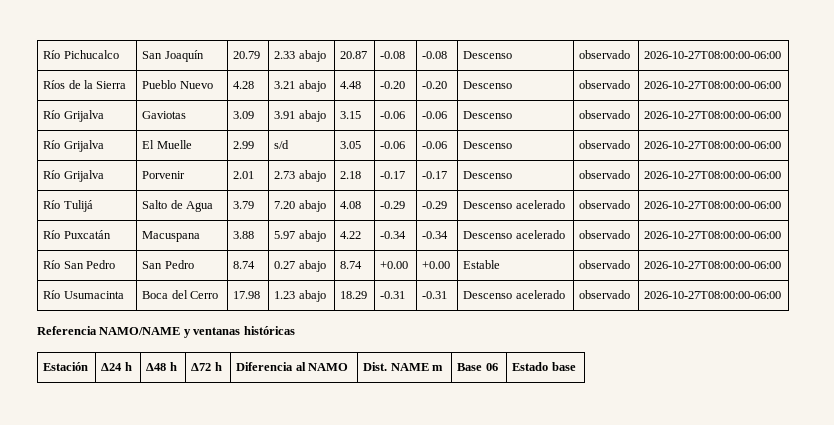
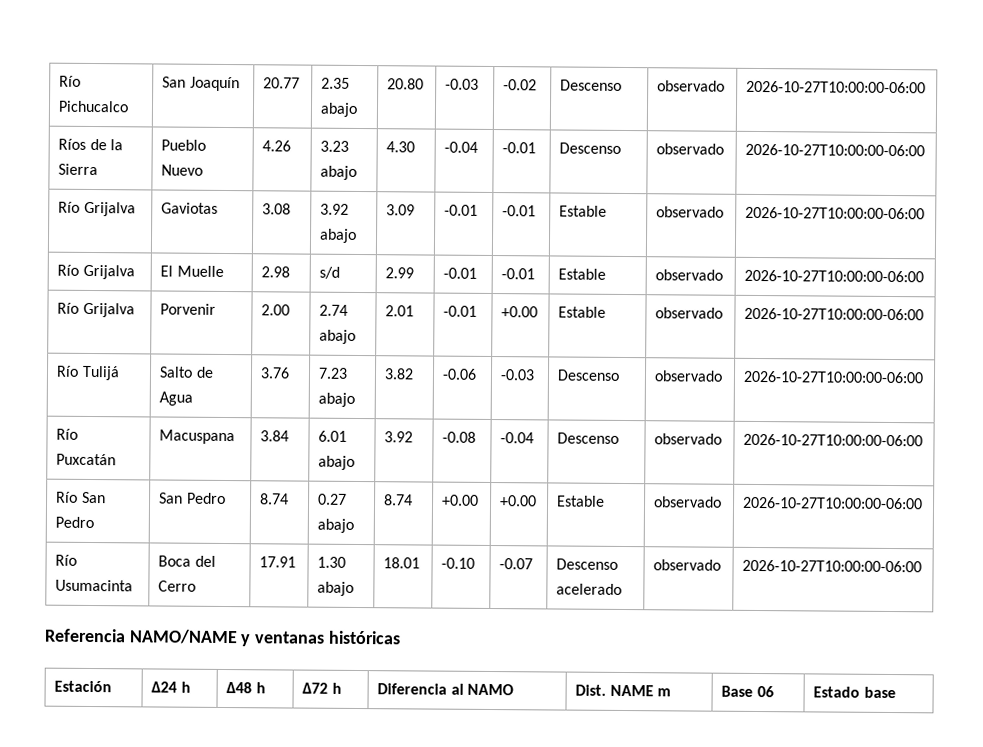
[233,51,261,59] [274,50,326,62] [340,51,368,59] [380,51,406,59] [422,51,448,59] [463,51,513,59] [579,50,631,59] [644,51,782,59] 20.79 | 2.33 abajo | 20.87 | -0.08 | -0.08 | Descenso | observado | 2026-10-27T08:00:00-06:00 -> [263,77,301,89] [321,77,351,89] [320,102,359,117] [387,78,425,90] [445,78,480,90] [503,79,538,91] [560,79,623,91] [657,80,726,92] [746,80,927,94] 20.77 | 2.35 abajo | 20.80 | -0.03 | -0.02 | Descenso | observado | 2026-10-27T10:00:00-06:00
[233,81,255,89] [274,80,326,92] [340,81,362,89] [380,81,406,89] [422,81,448,89] [463,81,513,89] [579,80,631,89] [644,81,782,89] 4.28 | 3.21 abajo | 4.48 | -0.20 | -0.20 | Descenso | observado | 2026-10-27T08:00:00-06:00 -> [262,140,292,152] [320,140,350,152] [320,165,358,180] [386,141,416,153] [444,141,479,153] [502,142,537,154] [559,142,622,154] [656,143,725,155] [745,143,926,157] 4.26 | 3.23 abajo | 4.30 | -0.04 | -0.01 | Descenso | observado | 2026-10-27T10:00:00-06:00
[233,111,255,119] [274,110,326,122] [340,111,362,119] [380,111,406,119] [422,111,448,119] [463,111,513,119] [579,110,631,119] [644,111,782,119] 3.09 | 3.91 abajo | 3.15 | -0.06 | -0.06 | Descenso | observado | 2026-10-27T08:00:00-06:00 -> [262,203,292,215] [320,203,350,215] [319,228,358,243] [386,204,416,216] [444,204,479,216] [502,205,537,217] [559,205,608,217] [656,206,725,218] [745,206,926,220] 3.08 | 3.92 abajo | 3.09 | -0.01 | -0.01 | Estable | observado | 2026-10-27T10:00:00-06:00
[233,141,255,149] 2.99 -> [261,266,291,278] 2.98
[340,141,362,149] [380,141,406,149] [422,141,448,149] [463,141,513,149] [579,140,631,149] [644,141,782,149] 3.05 | -0.06 | -0.06 | Descenso | observado | 2026-10-27T08:00:00-06:00 -> [385,267,415,279] [443,267,478,279] [501,268,536,280] [558,268,607,280] [655,269,724,281] [744,269,925,283] 2.99 | -0.01 | -0.01 | Estable | observado | 2026-10-27T10:00:00-06:00
[233,171,255,179] [274,170,326,182] [340,171,362,179] [380,171,406,179] [422,171,448,179] [463,171,513,179] [579,170,631,179] [644,171,782,179] 2.01 | 2.73 abajo | 2.18 | -0.17 | -0.17 | Descenso | observado | 2026-10-27T08:00:00-06:00 -> [261,304,291,316] [319,304,349,316] [319,329,357,344] [385,305,415,317] [443,305,478,317] [501,306,539,318] [558,306,607,318] [655,307,724,319] [744,307,925,321] 2.00 | 2.74 abajo | 2.01 | -0.01 | +0.00 | Estable | observado | 2026-10-27T10:00:00-06:00
[233,201,255,209] [274,200,326,212] [340,201,362,209] [380,201,406,209] [422,201,448,209] [463,200,565,209] [579,200,631,209] [644,201,782,209] 3.79 | 7.20 abajo | 4.08 | -0.29 | -0.29 | Descenso acelerado | observado | 2026-10-27T08:00:00-06:00 -> [260,367,291,379] [318,367,349,379] [318,392,356,407] [384,368,415,380] [442,368,478,380] [500,369,536,381] [557,369,621,381] [654,370,724,382] [743,370,925,384] 3.76 | 7.23 abajo | 3.82 | -0.06 | -0.03 | Descenso | observado | 2026-10-27T10:00:00-06:00
[233,231,255,239] [274,230,326,242] [340,231,362,239] [380,231,407,239] [422,231,449,239] [463,230,565,239] [579,230,631,239] [644,231,782,239] 3.88 | 5.97 abajo | 4.22 | -0.34 | -0.34 | Descenso acelerado | observado | 2026-10-27T08:00:00-06:00 -> [260,430,290,442] [318,430,348,442] [318,455,356,470] [384,431,414,443] [442,431,477,443] [500,432,535,444] [557,432,620,444] [654,433,723,445] [743,433,924,447] 3.84 | 6.01 abajo | 3.92 | -0.08 | -0.04 | Descenso | observado | 2026-10-27T10:00:00-06:00
[644,261,782,269] 2026-10-27T08:00:00-06:00 -> [742,496,924,510] 2026-10-27T10:00:00-06:00
[233,291,261,299] [274,290,326,302] [340,291,368,299] [380,291,406,299] [422,291,448,299] [463,290,565,299] [579,290,631,299] [644,291,782,299] 17.98 | 1.23 abajo | 18.29 | -0.31 | -0.31 | Descenso acelerado | observado | 2026-10-27T08:00:00-06:00 -> [259,556,297,568] [317,556,347,568] [317,581,355,596] [383,557,421,569] [441,557,476,569] [499,558,534,570] [556,558,619,570] [556,583,623,595] [653,559,722,571] [742,559,923,573] 17.91 | 1.30 abajo | 18.01 | -0.10 | -0.07 | Descenso acelerado | observado | 2026-10-27T10:00:00-06:00

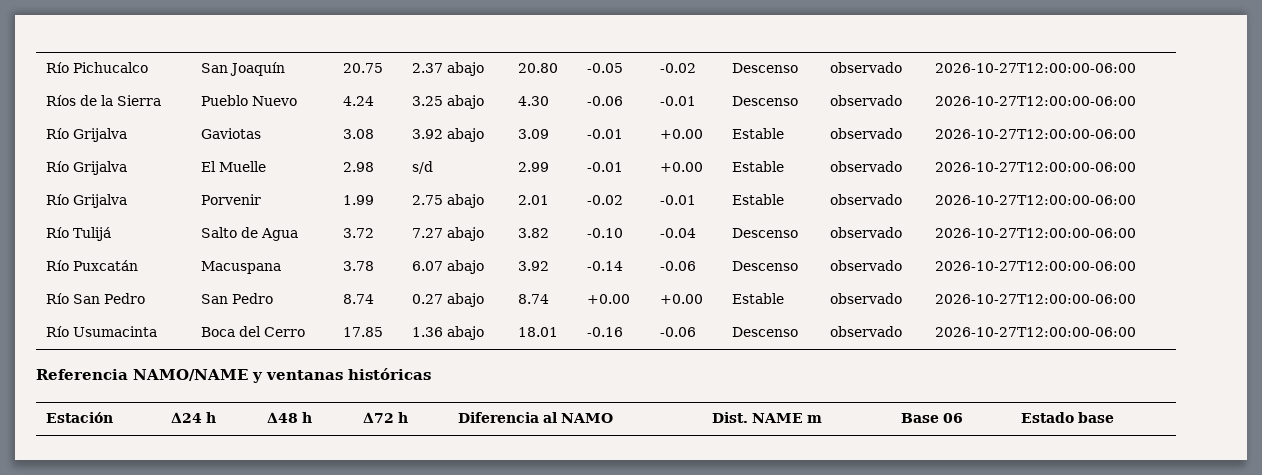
[263,77,301,89] [321,77,351,89] 20.77 | 2.35 -> [343,63,384,73] [412,63,444,73] 20.75 | 2.37
[445,78,480,90] -0.03 -> [587,63,624,73] -0.05
[746,80,927,94] 2026-10-27T10:00:00-06:00 -> [935,63,1137,73] 2026-10-27T12:00:00-06:00
[262,140,292,152] [320,140,350,152] 4.26 | 3.23 -> [343,96,375,106] [412,96,444,106] 4.24 | 3.25
[444,141,479,153] -0.04 -> [587,96,624,106] -0.06
[745,143,926,157] 2026-10-27T10:00:00-06:00 -> [935,96,1137,106] 2026-10-27T12:00:00-06:00
[502,205,537,217] [559,205,608,217] [656,206,725,218] [745,206,926,220] -0.01 | Estable | observado | 2026-10-27T10:00:00-06:00 -> [660,129,704,139] [732,128,785,139] [830,128,903,139] [935,129,1137,139] +0.00 | Estable | observado | 2026-10-27T12:00:00-06:00
[501,268,536,280] [558,268,607,280] [655,269,724,281] [744,269,925,283] [57,302,135,318] [160,303,217,315] [261,304,291,316] [319,304,349,316] [319,329,357,344] [385,305,415,317] [443,305,478,317] [501,306,539,318] [558,306,607,318] [655,307,724,319] [744,307,925,321] -0.01 | Estable | observado | 2026-10-27T10:00:00-06:00 // Río Grijalva | Porvenir | 2.00 | 2.74 abajo | 2.01 | -0.01 | +0.00 | Estable | observado | 2026-10-27T10:00:00-06:00 -> [660,162,704,172] [732,161,785,172] [830,161,903,172] [935,162,1137,172] [46,194,128,208] [201,194,262,205] [343,195,375,205] [412,194,485,208] [518,195,550,205] [587,195,624,205] [660,195,697,205] [732,194,785,205] [830,194,903,205] [935,195,1137,205] +0.00 | Estable | observado | 2026-10-27T12:00:00-06:00 // Río Grijalva | Porvenir | 1.99 | 2.75 abajo | 2.01 | -0.02 | -0.01 | Estable | observado | 2026-10-27T12:00:00-06:00
[260,367,291,379] [318,367,349,379] 3.76 | 7.23 -> [343,228,375,238] [412,228,444,238] 3.72 | 7.27
[442,368,478,380] [500,369,536,381] [557,369,621,381] [654,370,724,382] [743,370,925,384] [56,428,79,440] [56,453,117,466] [159,429,236,445] [260,430,290,442] [318,430,348,442] [318,455,356,470] [384,431,414,443] [442,431,477,443] [500,432,535,444] [557,432,620,444] [654,433,723,445] [743,433,924,447] -0.06 | -0.03 | Descenso | observado | 2026-10-27T10:00:00-06:00 // Río Puxcatán | Macuspana | 3.84 | 6.01 abajo | 3.92 | -0.08 | -0.04 | Descenso | observado | 2026-10-27T10:00:00-06:00 -> [587,228,624,238] [660,228,697,238] [732,228,799,238] [830,227,903,238] [935,228,1137,238] [46,260,139,271] [201,261,282,274] [343,261,375,271] [412,260,485,274] [518,261,550,271] [587,261,624,271] [660,261,697,271] [732,261,799,271] [830,260,903,271] [935,261,1137,271] -0.10 | -0.04 | Descenso | observado | 2026-10-27T12:00:00-06:00 // Río Puxcatán | Macuspana | 3.78 | 6.07 abajo | 3.92 | -0.14 | -0.06 | Descenso | observado | 2026-10-27T12:00:00-06:00
[742,496,924,510] 2026-10-27T10:00:00-06:00 -> [935,294,1137,304] 2026-10-27T12:00:00-06:00
[259,556,297,568] [317,556,347,568] 17.91 | 1.30 -> [343,327,384,337] [412,327,444,337] 17.85 | 1.36
[441,557,476,569] [499,558,534,570] [556,558,619,570] [556,583,623,595] [653,559,722,571] [742,559,923,573] -0.10 | -0.07 | Descenso acelerado | observado | 2026-10-27T10:00:00-06:00 -> [587,327,624,337] [660,327,697,337] [732,327,799,337] [830,326,903,337] [935,327,1137,337] -0.16 | -0.06 | Descenso | observado | 2026-10-27T12:00:00-06:00

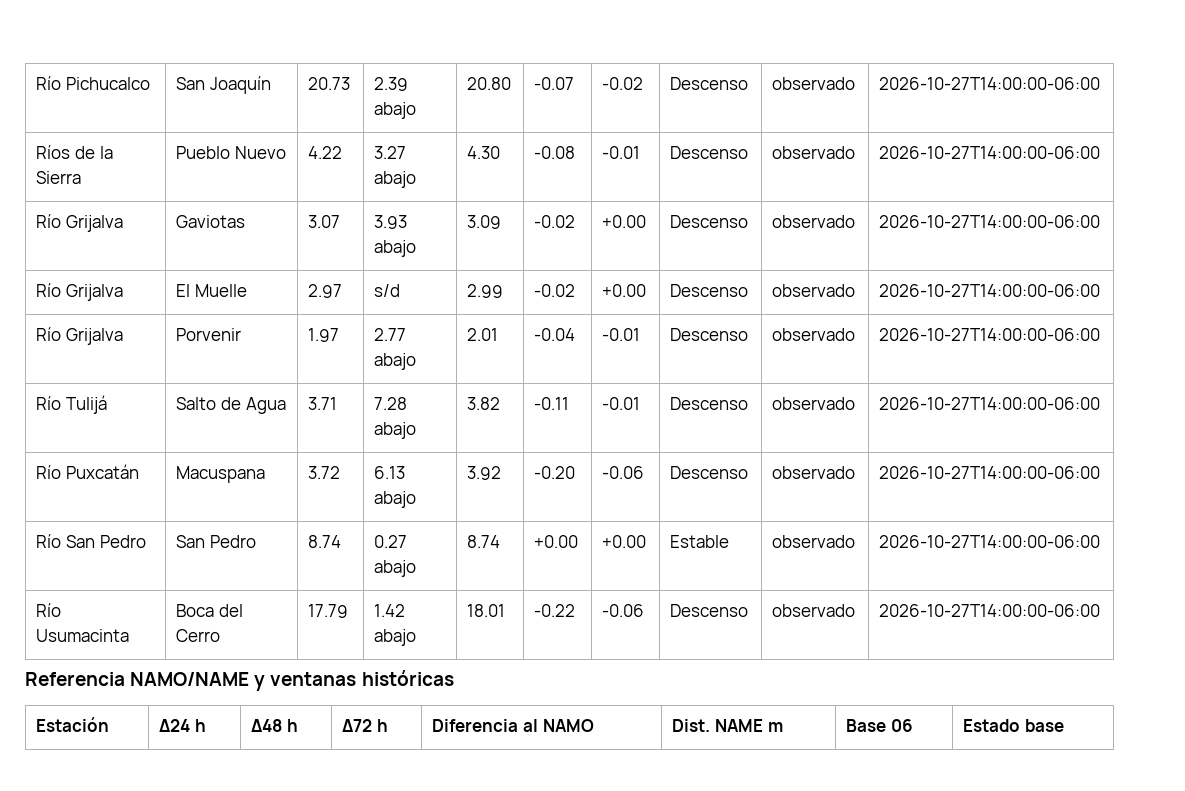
[343,63,384,73] [412,63,444,73] 20.75 | 2.37 -> [308,77,351,90] [374,77,409,91] 20.73 | 2.39
[587,63,624,73] -0.05 -> [534,77,575,90] -0.07
[935,63,1137,73] 2026-10-27T12:00:00-06:00 -> [879,77,1101,90] 2026-10-27T14:00:00-06:00
[343,96,375,106] [412,96,444,106] 4.24 | 3.25 -> [308,146,343,159] [374,146,407,159] 4.22 | 3.27
[587,96,624,106] [660,96,697,106] [732,96,799,106] [830,95,903,106] [935,96,1137,106] -0.06 | -0.01 | Descenso | observado | 2026-10-27T12:00:00-06:00 -> [534,146,576,159] [602,146,641,159] [670,146,749,159] [772,146,856,159] [879,146,1101,159] -0.08 | -0.01 | Descenso | observado | 2026-10-27T14:00:00-06:00
[343,129,375,139] [412,129,444,139] 3.08 | 3.92 -> [308,215,341,228] [374,215,408,229] 3.07 | 3.93
[587,129,624,139] [660,129,704,139] [732,128,785,139] [830,128,903,139] [935,129,1137,139] -0.01 | +0.00 | Estable | observado | 2026-10-27T12:00:00-06:00 -> [534,215,576,228] [602,215,647,228] [670,215,749,228] [772,215,856,228] [879,215,1101,228] -0.02 | +0.00 | Descenso | observado | 2026-10-27T14:00:00-06:00
[343,162,375,172] 2.98 -> [308,284,343,298] 2.97
[587,162,624,172] [660,162,704,172] [732,161,785,172] [830,161,903,172] [935,162,1137,172] -0.01 | +0.00 | Estable | observado | 2026-10-27T12:00:00-06:00 -> [534,284,576,297] [602,284,647,297] [670,284,749,297] [772,284,856,297] [879,284,1101,297] -0.02 | +0.00 | Descenso | observado | 2026-10-27T14:00:00-06:00
[343,195,375,205] [412,195,444,205] 1.99 | 2.75 -> [308,328,340,342] [374,328,407,341] 1.97 | 2.77
[587,195,624,205] [660,195,697,205] [732,194,785,205] [830,194,903,205] [935,195,1137,205] -0.02 | -0.01 | Estable | observado | 2026-10-27T12:00:00-06:00 -> [534,328,576,341] [602,328,641,341] [670,328,749,341] [772,328,856,341] [879,328,1101,341] -0.04 | -0.01 | Descenso | observado | 2026-10-27T14:00:00-06:00
[343,228,375,238] [412,228,444,238] 3.72 | 7.27 -> [308,397,338,410] [374,397,408,410] 3.71 | 7.28
[587,228,624,238] [660,228,697,238] [732,228,799,238] [830,227,903,238] [935,228,1137,238] -0.10 | -0.04 | Descenso | observado | 2026-10-27T12:00:00-06:00 -> [534,397,570,410] [602,397,641,410] [670,397,749,410] [772,397,856,410] [879,397,1101,410] -0.11 | -0.01 | Descenso | observado | 2026-10-27T14:00:00-06:00
[343,261,375,271] [412,261,444,271] 3.78 | 6.07 -> [308,466,341,479] [374,466,406,479] 3.72 | 6.13
[587,261,624,271] [660,261,697,271] [732,261,799,271] [830,260,903,271] [935,261,1137,271] -0.14 | -0.06 | Descenso | observado | 2026-10-27T12:00:00-06:00 -> [534,466,576,479] [602,466,645,479] [670,466,749,479] [772,466,856,479] [879,466,1101,479] -0.20 | -0.06 | Descenso | observado | 2026-10-27T14:00:00-06:00
[935,294,1137,304] 2026-10-27T12:00:00-06:00 -> [879,535,1101,548] 2026-10-27T14:00:00-06:00
[343,327,384,337] [412,327,444,337] 17.85 | 1.36 -> [308,604,349,618] [374,604,406,617] 17.79 | 1.42
[587,327,624,337] [660,327,697,337] [732,327,799,337] [830,326,903,337] [935,327,1137,337] -0.16 | -0.06 | Descenso | observado | 2026-10-27T12:00:00-06:00 -> [534,604,576,617] [602,604,645,617] [670,604,749,617] [772,604,856,617] [879,604,1101,617] -0.22 | -0.06 | Descenso | observado | 2026-10-27T14:00:00-06:00

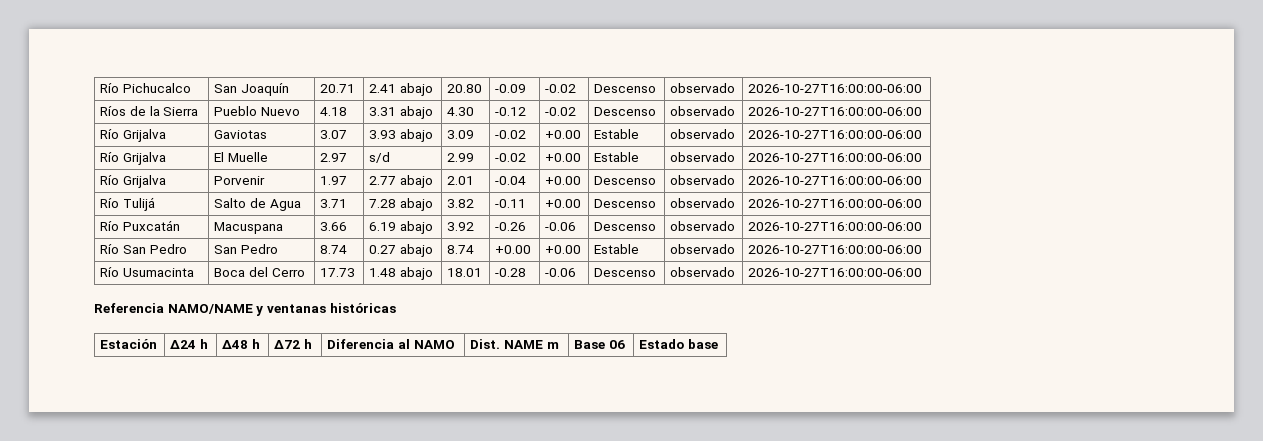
[308,77,351,90] [374,77,409,91] 20.73 | 2.39 -> [320,84,356,93] [369,84,397,93] 20.71 | 2.41
[534,77,575,90] [602,77,644,90] [670,77,749,90] [772,77,856,90] [879,77,1101,90] -0.07 | -0.02 | Descenso | observado | 2026-10-27T14:00:00-06:00 -> [495,84,527,93] [545,84,577,93] [594,84,657,93] [670,83,736,93] [748,84,923,93] -0.09 | -0.02 | Descenso | observado | 2026-10-27T16:00:00-06:00
[308,146,343,159] [374,146,407,159] 4.22 | 3.27 -> [320,107,348,116] [369,107,397,116] 4.18 | 3.31
[534,146,576,159] [602,146,641,159] [670,146,749,159] [772,146,856,159] [879,146,1101,159] -0.08 | -0.01 | Descenso | observado | 2026-10-27T14:00:00-06:00 -> [495,107,527,116] [545,107,577,116] [594,107,657,116] [670,106,736,116] [748,107,923,116] -0.12 | -0.02 | Descenso | observado | 2026-10-27T16:00:00-06:00
[670,215,749,228] [772,215,856,228] [879,215,1101,228] Descenso | observado | 2026-10-27T14:00:00-06:00 -> [594,129,640,139] [670,129,736,139] [748,130,923,139] Estable | observado | 2026-10-27T16:00:00-06:00
[670,284,749,297] [772,284,856,297] [879,284,1101,297] Descenso | observado | 2026-10-27T14:00:00-06:00 -> [594,152,640,162] [670,152,736,162] [748,153,923,162] Estable | observado | 2026-10-27T16:00:00-06:00
[602,328,641,341] [670,328,749,341] [772,328,856,341] [879,328,1101,341] -0.01 | Descenso | observado | 2026-10-27T14:00:00-06:00 -> [545,176,582,185] [594,176,657,185] [670,175,736,185] [748,176,923,185] +0.00 | Descenso | observado | 2026-10-27T16:00:00-06:00
[602,397,641,410] [670,397,749,410] [772,397,856,410] [879,397,1101,410] -0.01 | Descenso | observado | 2026-10-27T14:00:00-06:00 -> [545,199,582,208] [594,199,657,208] [670,198,736,208] [748,199,923,208] +0.00 | Descenso | observado | 2026-10-27T16:00:00-06:00
[308,466,341,479] [374,466,406,479] 3.72 | 6.13 -> [320,222,348,231] [369,222,397,231] 3.66 | 6.19
[534,466,576,479] [602,466,645,479] [670,466,749,479] [772,466,856,479] [879,466,1101,479] -0.20 | -0.06 | Descenso | observado | 2026-10-27T14:00:00-06:00 -> [495,222,527,231] [545,222,577,231] [594,222,657,231] [670,221,736,231] [748,222,923,231] -0.26 | -0.06 | Descenso | observado | 2026-10-27T16:00:00-06:00
[879,535,1101,548] 2026-10-27T14:00:00-06:00 -> [748,245,923,254] 2026-10-27T16:00:00-06:00
[308,604,349,618] [374,604,406,617] 17.79 | 1.42 -> [320,268,356,277] [369,268,397,277] 17.73 | 1.48
[534,604,576,617] [602,604,645,617] [670,604,749,617] [772,604,856,617] [879,604,1101,617] -0.22 | -0.06 | Descenso | observado | 2026-10-27T14:00:00-06:00 -> [495,268,527,277] [545,268,577,277] [594,268,657,277] [670,267,736,277] [748,268,923,277] -0.28 | -0.06 | Descenso | observado | 2026-10-27T16:00:00-06:00

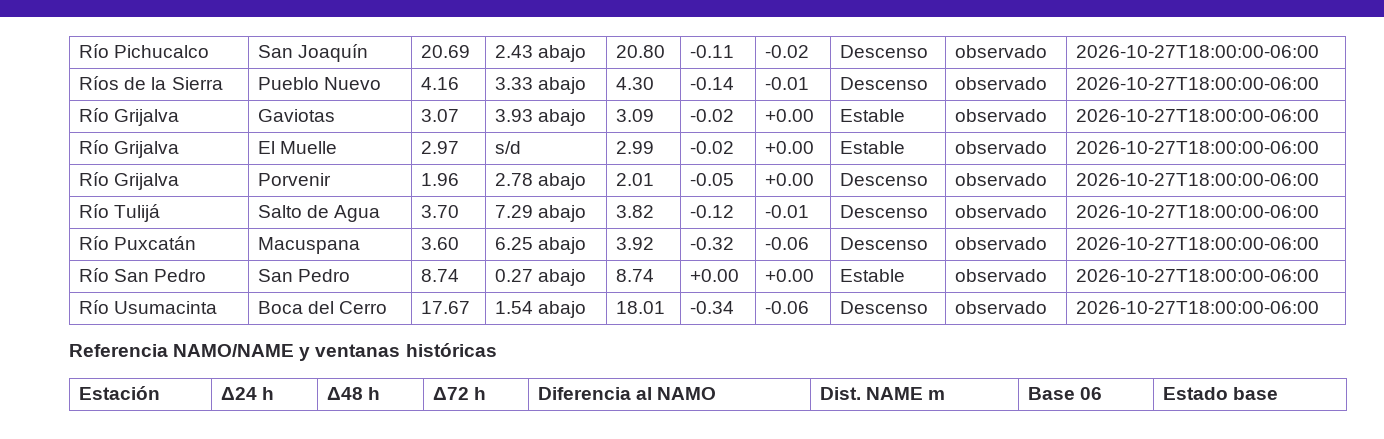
[320,84,356,93] [369,84,397,93] 20.71 | 2.41 -> [421,45,471,58] [495,45,534,58] 20.69 | 2.43
[495,84,527,93] [545,84,577,93] [594,84,657,93] [670,83,736,93] [748,84,923,93] -0.09 | -0.02 | Descenso | observado | 2026-10-27T16:00:00-06:00 -> [690,45,735,58] [765,45,810,58] [840,45,929,58] [955,45,1048,58] [1076,45,1320,58] -0.11 | -0.02 | Descenso | observado | 2026-10-27T18:00:00-06:00
[320,107,348,116] [369,107,397,116] 4.18 | 3.31 -> [421,77,460,90] [495,77,534,90] 4.16 | 3.33
[495,107,527,116] [545,107,577,116] [594,107,657,116] [670,106,736,116] [748,107,923,116] -0.12 | -0.02 | Descenso | observado | 2026-10-27T16:00:00-06:00 -> [690,77,735,90] [765,77,810,90] [840,77,929,90] [955,77,1048,90] [1076,77,1320,90] -0.14 | -0.01 | Descenso | observado | 2026-10-27T18:00:00-06:00
[748,130,923,139] 2026-10-27T16:00:00-06:00 -> [1076,109,1320,122] 2026-10-27T18:00:00-06:00
[748,153,923,162] 2026-10-27T16:00:00-06:00 -> [1076,141,1320,154] 2026-10-27T18:00:00-06:00
[320,176,348,185] [369,176,397,185] 1.97 | 2.77 -> [421,173,460,186] [495,173,534,186] 1.96 | 2.78
[495,176,527,185] [545,176,582,185] [594,176,657,185] [670,175,736,185] [748,176,923,185] -0.04 | +0.00 | Descenso | observado | 2026-10-27T16:00:00-06:00 -> [690,173,735,186] [765,173,815,186] [840,173,929,186] [955,173,1048,186] [1076,173,1320,186] -0.05 | +0.00 | Descenso | observado | 2026-10-27T18:00:00-06:00
[320,199,348,208] [369,199,397,208] 3.71 | 7.28 -> [421,205,460,218] [495,205,534,218] 3.70 | 7.29
[495,199,527,208] [545,199,582,208] [594,199,657,208] [670,198,736,208] [748,199,923,208] -0.11 | +0.00 | Descenso | observado | 2026-10-27T16:00:00-06:00 -> [690,205,735,218] [765,205,810,218] [840,205,929,218] [955,205,1048,218] [1076,205,1320,218] -0.12 | -0.01 | Descenso | observado | 2026-10-27T18:00:00-06:00
[320,222,348,231] [369,222,397,231] 3.66 | 6.19 -> [421,237,460,250] [495,237,534,250] 3.60 | 6.25
[495,222,527,231] [545,222,577,231] [594,222,657,231] [670,221,736,231] [748,222,923,231] -0.26 | -0.06 | Descenso | observado | 2026-10-27T16:00:00-06:00 -> [690,237,735,250] [765,237,810,250] [840,237,929,250] [955,237,1048,250] [1076,237,1320,250] -0.32 | -0.06 | Descenso | observado | 2026-10-27T18:00:00-06:00
[748,245,923,254] 2026-10-27T16:00:00-06:00 -> [1076,269,1320,282] 2026-10-27T18:00:00-06:00
[320,268,356,277] [369,268,397,277] 17.73 | 1.48 -> [421,301,471,314] [495,301,534,314] 17.67 | 1.54
[495,268,527,277] [545,268,577,277] [594,268,657,277] [670,267,736,277] [748,268,923,277] -0.28 | -0.06 | Descenso | observado | 2026-10-27T16:00:00-06:00 -> [690,301,735,314] [765,301,810,314] [840,301,929,314] [955,301,1048,314] [1076,301,1320,314] -0.34 | -0.06 | Descenso | observado | 2026-10-27T18:00:00-06:00

